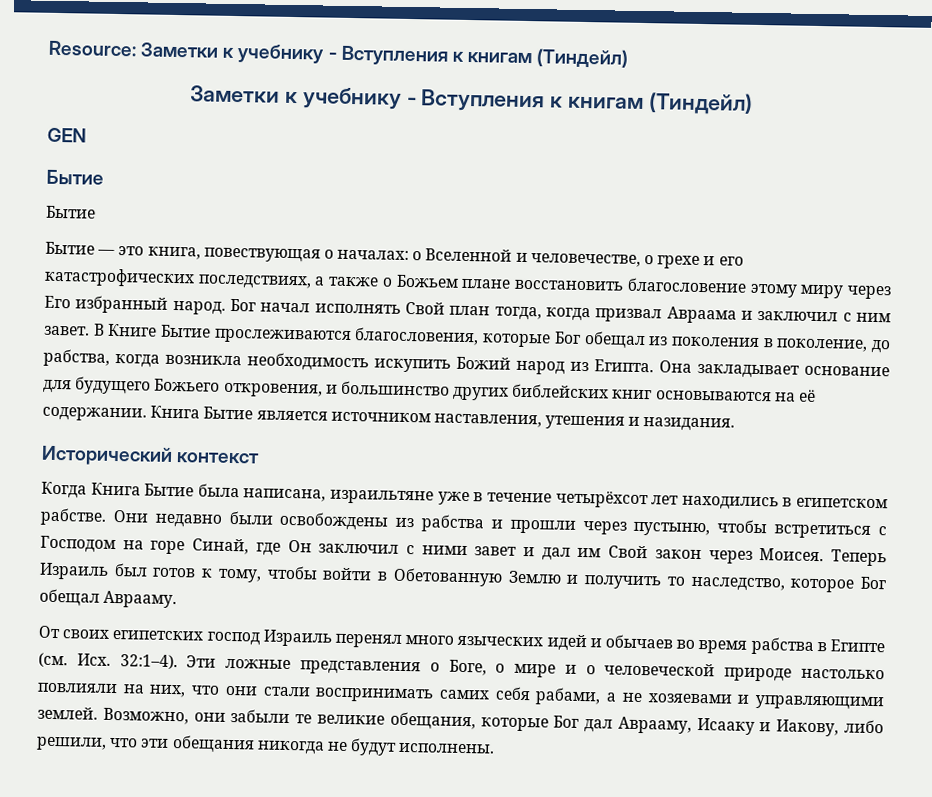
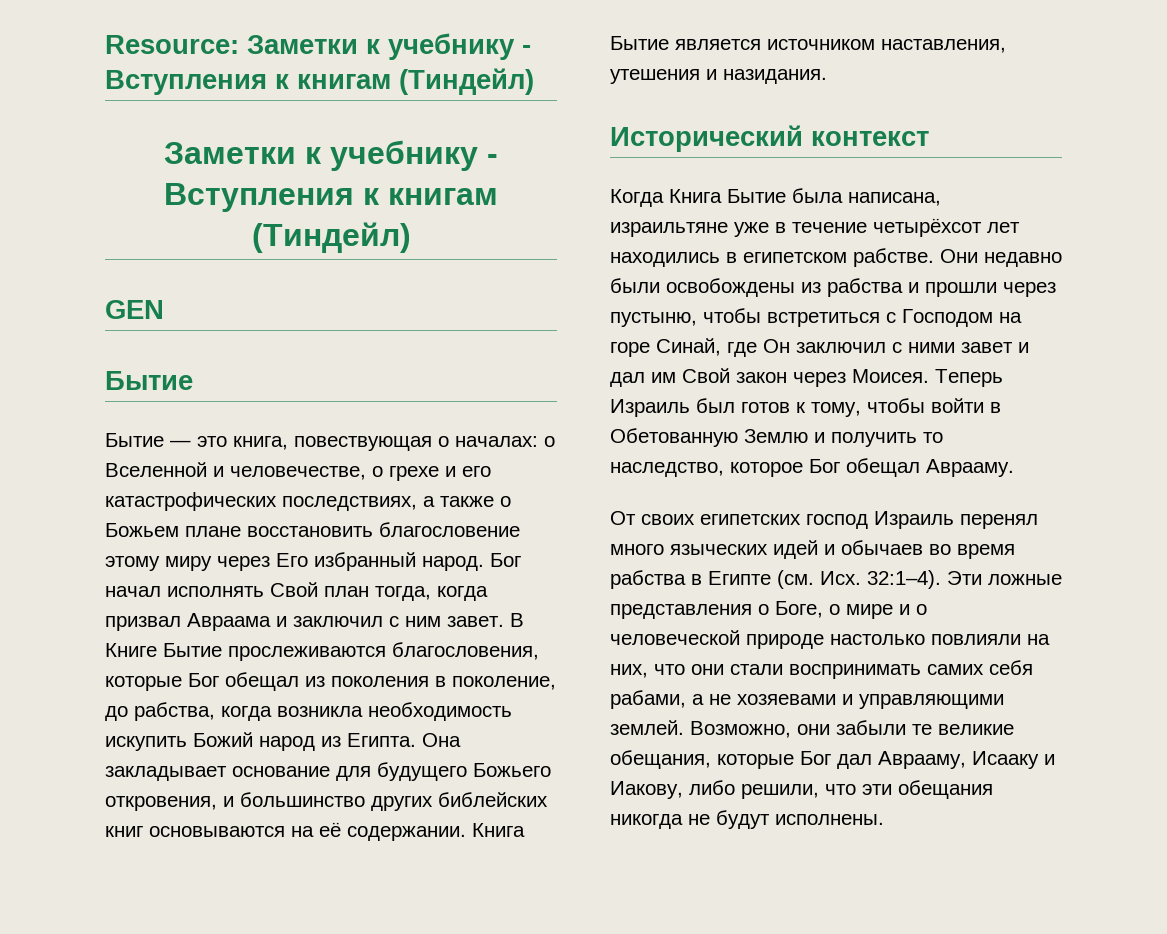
[45,241,95,255] // Бытие -> (164, 440) none

